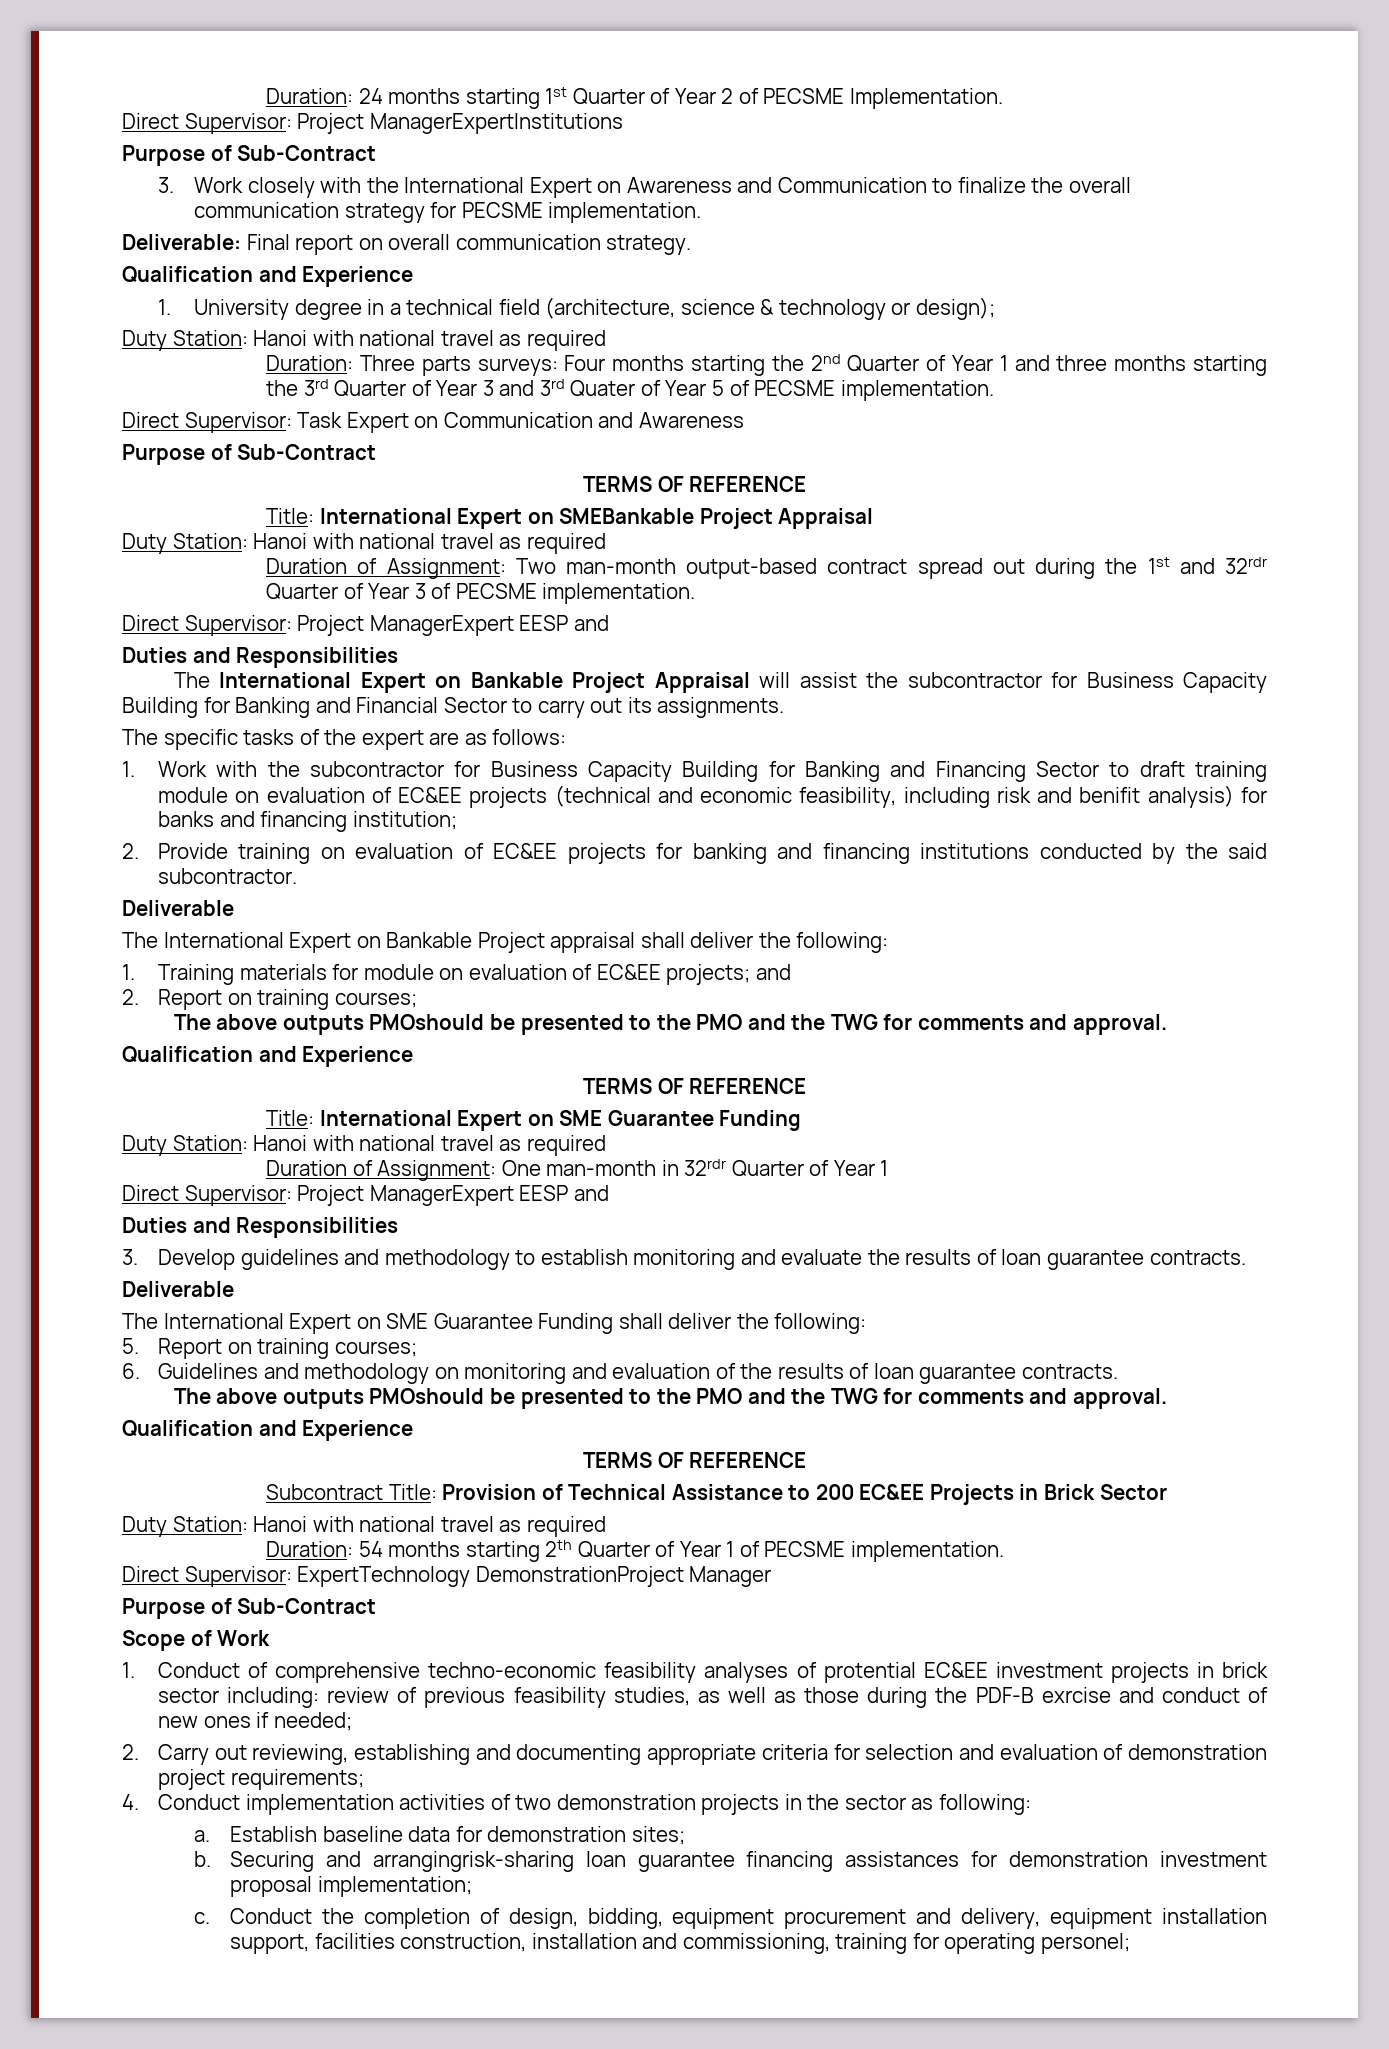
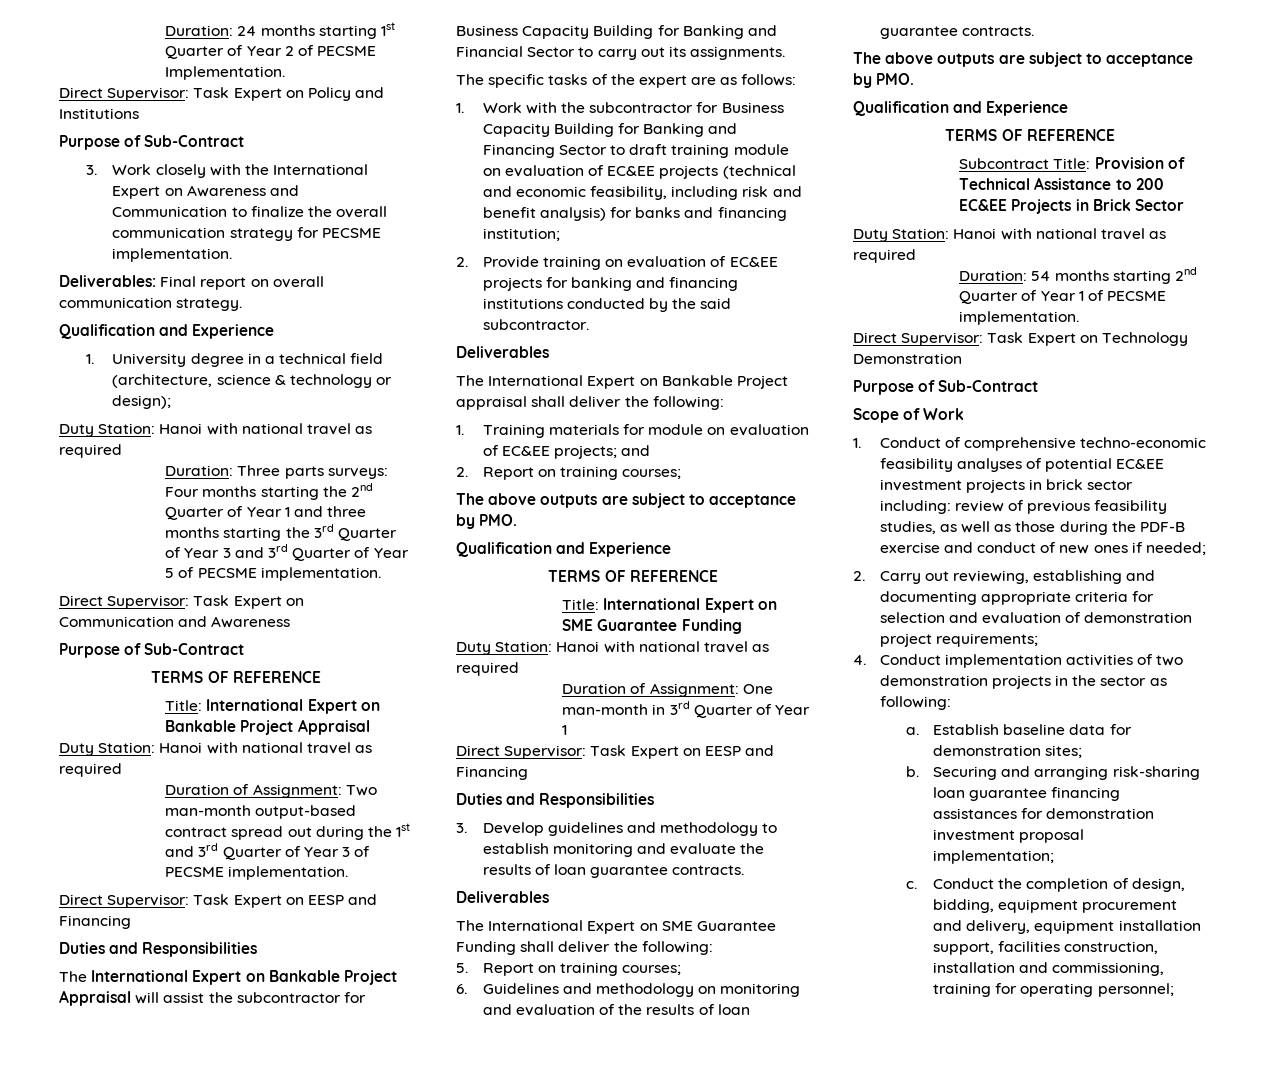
[297,113,623,134] Project ManagerExpertInstitutions -> [193,87,385,101] [59,108,139,119] Task Expert on Policy and Institutions
[122,234,241,250] Deliverable: -> [59,275,156,287] Deliverables:
[570,380,636,396] Quater -> [292,548,352,561] Quarter
[559,508,695,524] SMEBankable -> [165,720,237,732] Bankable
[1225,557,1267,574] 32rdr -> [198,843,219,857] 3rd
[297,615,609,636] Project ManagerExpert EESP and -> [193,894,378,908] [59,915,131,929] Task Expert on EESP and Financing
[1079,787,1141,803] benifit -> [482,207,536,218] benefit
[122,900,234,916] Deliverable -> [456,346,549,358] Deliverables
[369,1014,1167,1035] PMOshould be presented to the PMO and the TWG for comments and approval. -> [601,493,797,508] [456,514,518,529] are subject to acceptance by PMO.
[684,1159,727,1176] 32rdr -> [669,701,690,715] 3rd
[297,1185,609,1206] Project ManagerExpert EESP and -> [590,745,775,759] [456,766,528,780] Task Expert on EESP and Financing
[122,1281,234,1297] Deliverable -> [456,891,549,903] Deliverables
[369,1388,1167,1409] PMOshould be presented to the PMO and the TWG for comments and approval. -> [998,52,1194,67] [853,73,915,88] are subject to acceptance by PMO.
[545,1540,573,1557] 2th -> [1174,267,1197,281] 2nd
[297,1566,772,1587] ExpertTechnology DemonstrationProject Manager -> [987,332,1188,346] [853,353,962,364] Task Expert on Technology Demonstration
[823,1662,916,1683] protential -> [1045,458,1113,472] potential
[1041,1687,1111,1703] exrcise -> [879,542,940,553] exercise
[372,1851,574,1872] arrangingrisk-sharing -> [1034,766,1200,780] arranging risk-sharing
[1040,1933,1130,1954] personel; -> [1097,983,1174,997] personnel;

